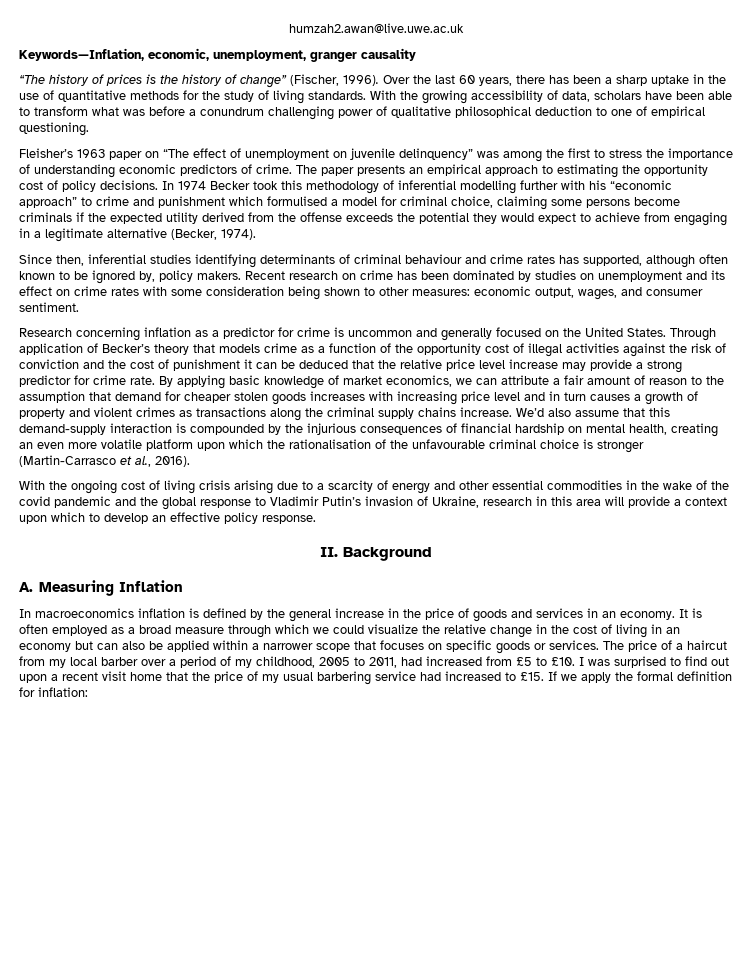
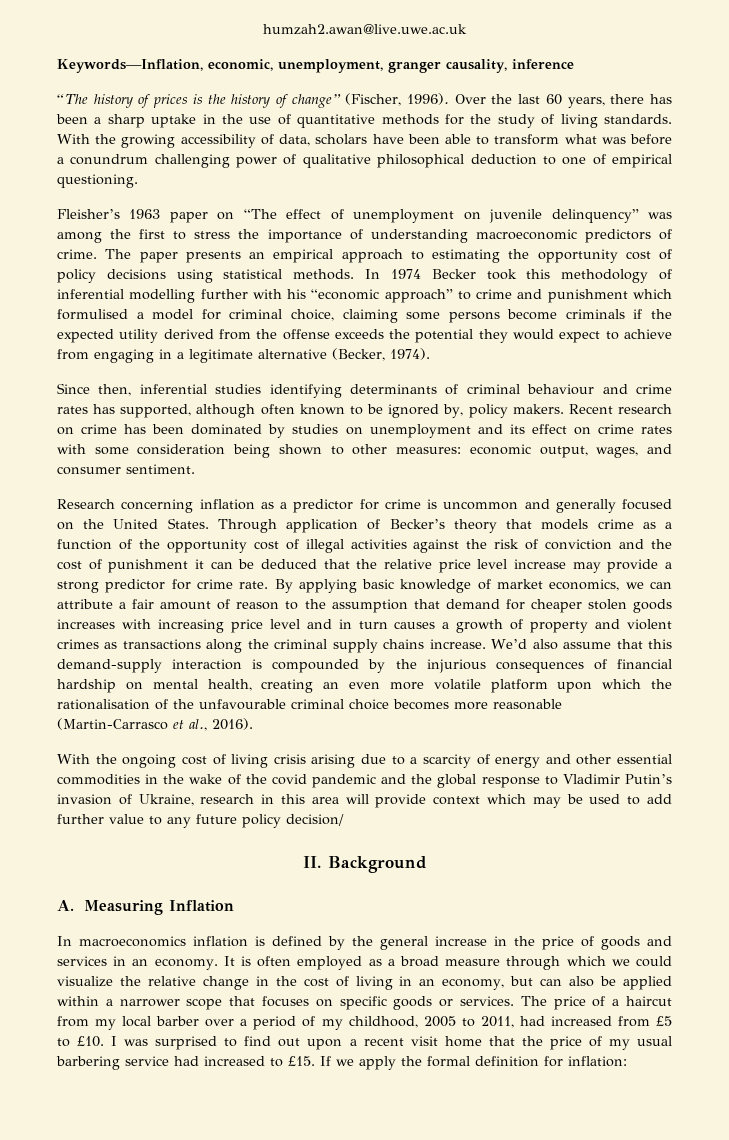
[361,48,416,61] causality -> [446,59,574,73] causality, inference
[119,164,176,174] economic -> [475,229,577,240] macroeconomic
[100,180,158,190] decisions. -> [106,269,355,283] decisions using statistical methods.
[583,439,644,453] is stronger -> [393,699,562,710] becomes more reasonable
[674,497,727,506] [19,512,316,524] a context upon which to develop an effective policy response. -> [433,794,672,808] [57,814,344,828] context which may be used to add further value to any future policy decision/
[19,643,71,652] economy -> [442,978,505,990] economy,

